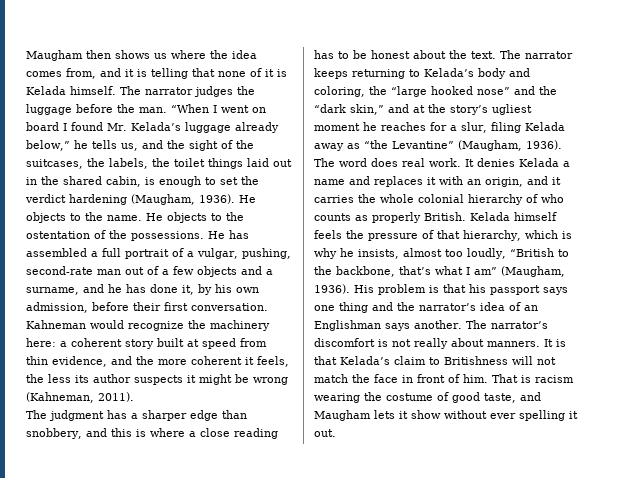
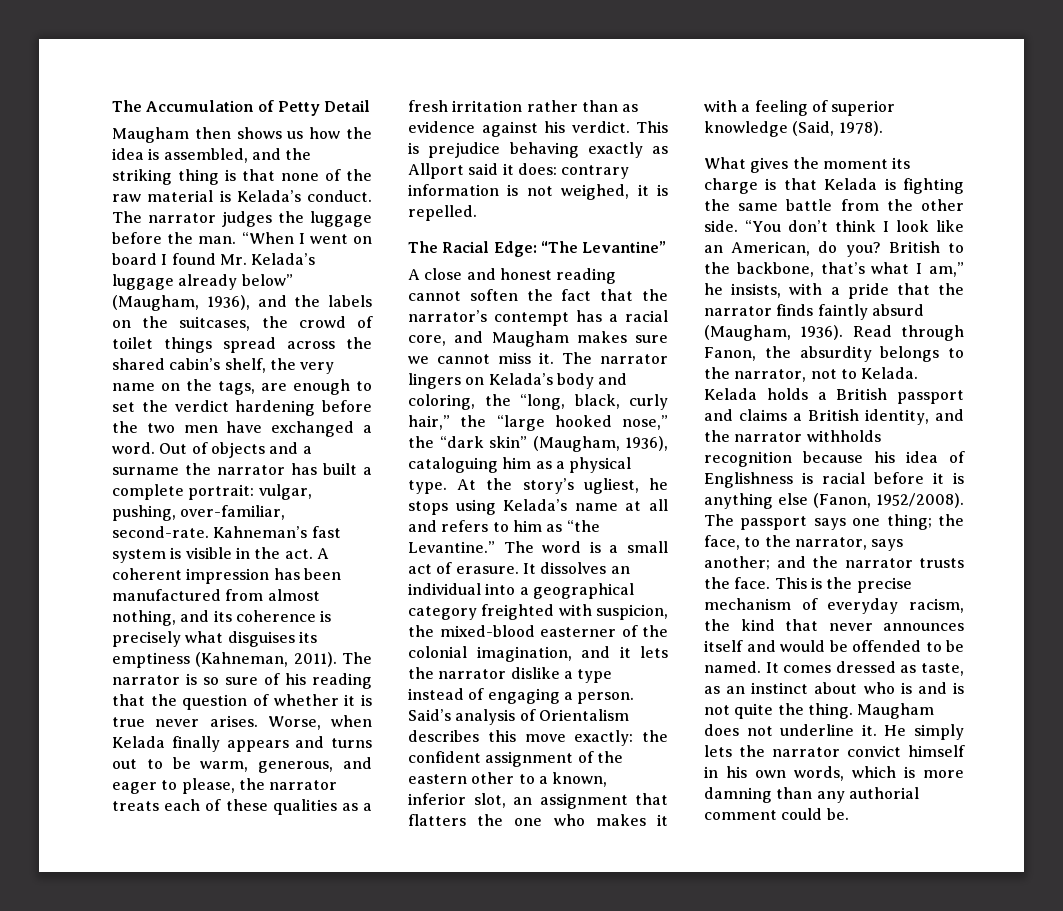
(26, 55) none -> [112,100,371,116] The Accumulation of Petty Detail //
[171,50,206,59] where -> [309,127,341,139] how
[26,68,287,79] [26,86,116,95] comes from, and it is telling that none of it is Kelada himself. -> [148,148,312,163] [112,169,372,185] [112,190,372,202] is assembled, and the striking thing is that none of the raw material is Kelada’s conduct.
[26,140,254,151] [26,158,292,169] [26,176,155,187] below,” he tells us, and the sight of the suitcases, the labels, the toilet things laid out in the shared cabin, is -> [241,274,293,286] [112,295,372,311] [112,316,373,331] [112,337,372,353] [112,358,335,374] [112,379,287,395] below” (Maugham, 1936), and the labels on the suitcases, the crowd of toilet things spread across the shared cabin’s shelf, the very name on the tags, are
[131,194,256,205] [26,212,244,223] [26,230,249,241] [26,248,291,259] [26,266,273,277] [26,284,259,295] [26,302,268,313] [26,320,270,331] [26,338,267,349] [26,356,289,367] [26,374,288,385] [26,392,134,403] [26,410,247,421] [26,428,278,439] [314,50,573,59] [314,68,420,79] (Maugham, 1936). He objects to the name. He objects to the ostentation of the possessions. He has assembled a full portrait of a vulgar, pushing, second-rate man out of a few objects and a surname, and he has done it, by his own admission, before their first conversation. Kahneman would recognize the machinery here: a coherent story built at speed from thin evidence, and the more coherent it feels, the less its author suspects it might be wrong (Kahneman, 2011). // The judgment has a sharper edge than snobbery, and this is where a close reading has to be honest about the text. The narrator keeps returning to -> [322,400,372,412] [112,421,372,437] [112,442,312,458] [112,463,372,475] [112,484,312,500] [112,505,286,521] [112,526,341,538] [112,547,329,563] [112,568,341,584] [112,589,320,601] [112,610,332,626] [112,631,317,647] [112,652,372,668] [112,673,372,689] [112,694,372,710] [112,715,372,730] [112,736,372,752] [112,757,372,773] [112,778,338,794] [112,799,372,815] [408,100,639,112] [408,121,668,137] [408,142,668,158] [408,163,630,179] [408,184,668,200] [408,205,477,221] [408,241,667,257] [408,268,617,284] [408,289,668,301] [408,310,668,326] [408,331,668,347] [408,352,668,364] [408,373,485,389] before the two men have exchanged a word. Out of objects and a surname the narrator has built a complete portrait: vulgar, pushing, over-familiar, second-rate. Kahneman’s fast system is visible in the act. A coherent impression has been manufactured from almost nothing, and its coherence is precisely what disguises its emptiness (Kahneman, 2011). The narrator is so sure of his reading that the question of whether it is true never arises. Worse, when Kelada finally appears and turns out to be warm, generous, and eager to please, the narrator treats each of these qualities as a fresh irritation rather than as evidence against his verdict. This is prejudice behaving exactly as Allport said it does: contrary information is not weighed, it is repelled. // The Racial Edge: “The Levantine” // A close and honest reading cannot soften the fact that the narrator’s contempt has a racial core, and Maugham makes sure we cannot miss it. The narrator lingers on
[391,86,557,97] [314,104,532,115] [314,122,565,133] [314,140,562,151] [314,158,570,167] [314,176,561,187] [314,194,564,205] [314,212,557,223] [314,230,572,241] [314,248,554,259] “large hooked nose” and the “dark skin,” and at the story’s ugliest moment he reaches for a slur, filing Kelada away as “the Levantine” (Maugham, 1936). The word does real work. It denies Kelada a name and replaces it with an origin, and it carries the whole colonial hierarchy of who counts as properly British. Kelada himself feels the pressure of that hierarchy, which is why he insists, almost too loudly, “British -> [520,394,668,410] [408,415,668,431] [408,436,668,452] [408,457,632,473] [408,478,668,494] [408,499,668,515] [408,520,600,532] [408,541,668,553] [408,562,630,574] [408,583,634,599] [408,604,668,620] [408,625,668,637] [408,646,668,662] [408,667,613,683] [408,688,635,704] [408,709,629,725] [408,730,668,746] [408,751,623,767] [408,772,608,787] [408,793,668,809] [408,814,668,826] [704,100,896,116] [704,121,883,137] [704,157,911,173] [704,178,964,194] [704,199,964,211] [704,220,964,232] [704,241,940,257] “long, black, curly hair,” the “large hooked nose,” the “dark skin” (Maugham, 1936), cataloguing him as a physical type. At the story’s ugliest, he stops using Kelada’s name at all and refers to him as “the Levantine.” The word is a small act of erasure. It dissolves an individual into a geographical category freighted with suspicion, the mixed-blood easterner of the colonial imagination, and it lets the narrator dislike a type instead of engaging a person. Said’s analysis of Orientalism describes this move exactly: the confident assignment of the eastern other to a known, inferior slot, an assignment that flatters the one who makes it with a feeling of superior knowledge (Said, 1978). // What gives the moment its charge is that Kelada is fighting the same battle from the other side. “You don’t think I look like an American, do you? British
[474,266,565,277] [314,284,568,295] [314,302,538,313] [314,320,548,331] [314,338,566,349] [314,356,556,365] [314,374,574,383] [314,392,541,403] [314,410,578,421] [314,429,336,437] am” (Maugham, 1936). His problem is that his passport says one thing and the narrator’s idea of an Englishman says another. The narrator’s discomfort is not really about manners. It is that Kelada’s claim to Britishness will not match the face in front of him. That is racism wearing the costume of good taste, and Maugham lets it show without ever spelling it out. -> [929,262,964,277] [704,283,964,299] [704,304,924,320] [704,325,964,341] [704,346,964,362] [704,367,919,382] [704,388,964,404] [704,409,964,425] [704,430,881,442] [704,451,965,467] [704,472,964,488] [704,493,964,509] [704,514,964,530] [704,535,904,551] [704,556,964,570] [704,577,912,593] [704,598,964,614] [704,619,964,631] [704,640,964,652] [704,661,964,676] [704,682,964,694] [704,703,935,719] [704,724,964,740] [704,745,965,757] [704,766,964,781] [704,787,919,803] [704,808,849,820] am,” he insists, with a pride that the narrator finds faintly absurd (Maugham, 1936). Read through Fanon, the absurdity belongs to the narrator, not to Kelada. Kelada holds a British passport and claims a British identity, and the narrator withholds recognition because his idea of Englishness is racial before it is anything else (Fanon, 1952/2008). The passport says one thing; the face, to the narrator, says another; and the narrator trusts the face. This is the precise mechanism of everyday racism, the kind that never announces itself and would be offended to be named. It comes dressed as taste, as an instinct about who is and is not quite the thing. Maugham does not underline it. He simply lets the narrator convict himself in his own words, which is more damning than any authorial comment could be.

